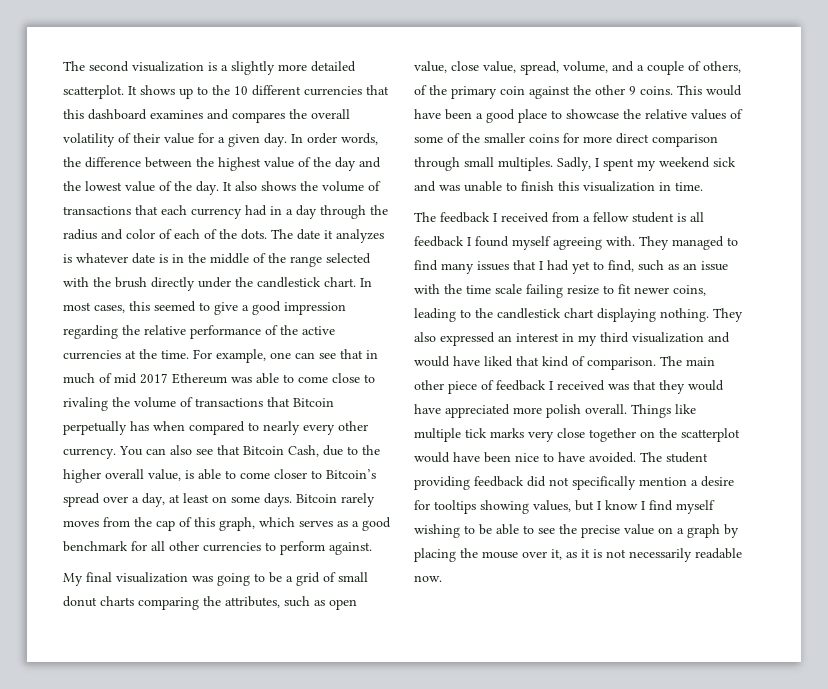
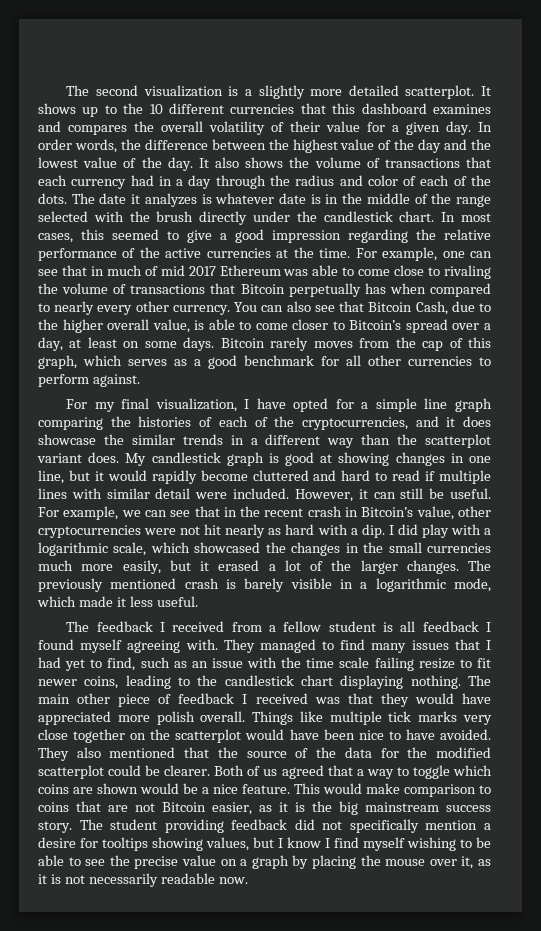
[63,572,368,586] [63,596,357,610] [414,61,741,75] [414,85,742,99] [414,109,743,123] [414,133,718,147] [414,157,736,171] [414,181,703,192] My final visualization was going to be a grid of small donut charts comparing the attributes, such as open value, close value, spread, volume, and a couple of others, of the primary coin against the other 9 coins. This would have been a good place to showcase the relative values of some of the smaller coins for more direct comparison through small multiples. Sadly, I spent my weekend sick and was unable to finish this visualization in time. -> [66,398,492,412] [38,416,491,430] [38,434,491,448] [37,452,492,466] [38,470,492,484] [38,488,491,502] [38,506,492,520] [38,524,491,538] [38,542,492,556] [38,560,491,574] [38,578,491,592] [37,596,198,607] For my final visualization, I have opted for a simple line graph comparing the histories of each of the cryptocurrencies, and it does showcase the similar trends in a different way than the scatterplot variant does. My candlestick graph is good at showing changes in one line, but it would rapidly become cluttered and hard to read if multiple lines with similar detail were included. However, it can still be useful. For example, we can see that in the recent crash in Bitcoin’s value, other cryptocurrencies were not hit nearly as hard with a dip. I did play with a logarithmic scale, which showcased the changes in the small currencies much more easily, but it erased a lot of the larger changes. The previously mentioned crash is barely visible in a logarithmic mode, which made it less useful.
[713,308,743,322] [414,332,730,346] [414,356,656,370] They also expressed an interest in my third visualization and would have liked that kind of comparison. -> (461, 682) none
(636, 457) none -> [38,747,492,761] [38,765,493,779] [38,783,491,797] [38,801,491,815] [38,821,72,833] They also mentioned that the source of the data for the modified scatterplot could be clearer. Both of us agreed that a way to toggle which coins are shown would be a nice feature. This would make comparison to coins that are not Bitcoin easier, as it is the big mainstream success story.

